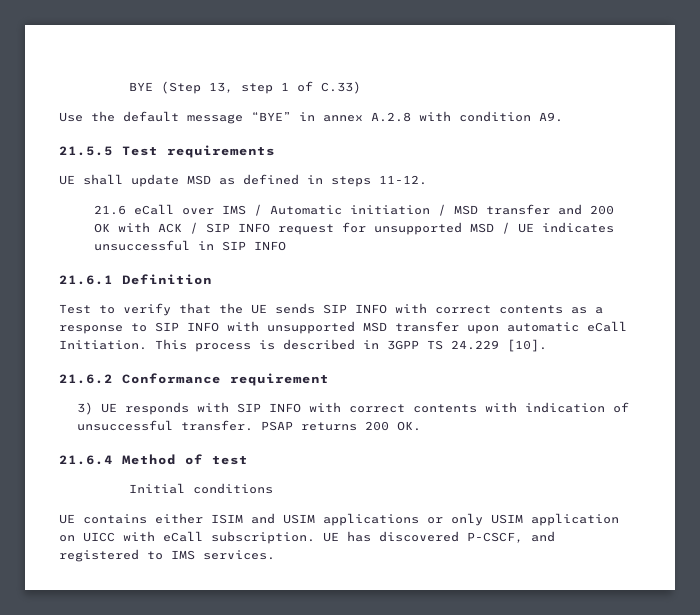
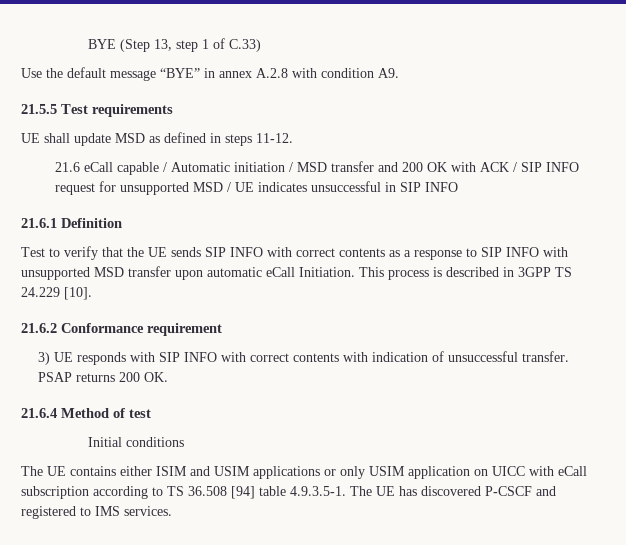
[182,205,247,215] over IMS -> [116,162,159,175] capable
(274, 488) none -> [21,466,43,476] The
[211,531,315,544] subscription. -> [21,486,372,499] subscription according to TS 36.508 [94] table 4.9.3.5-1. The
[467,532,523,543] P-CSCF, -> [485,486,532,496] P-CSCF

